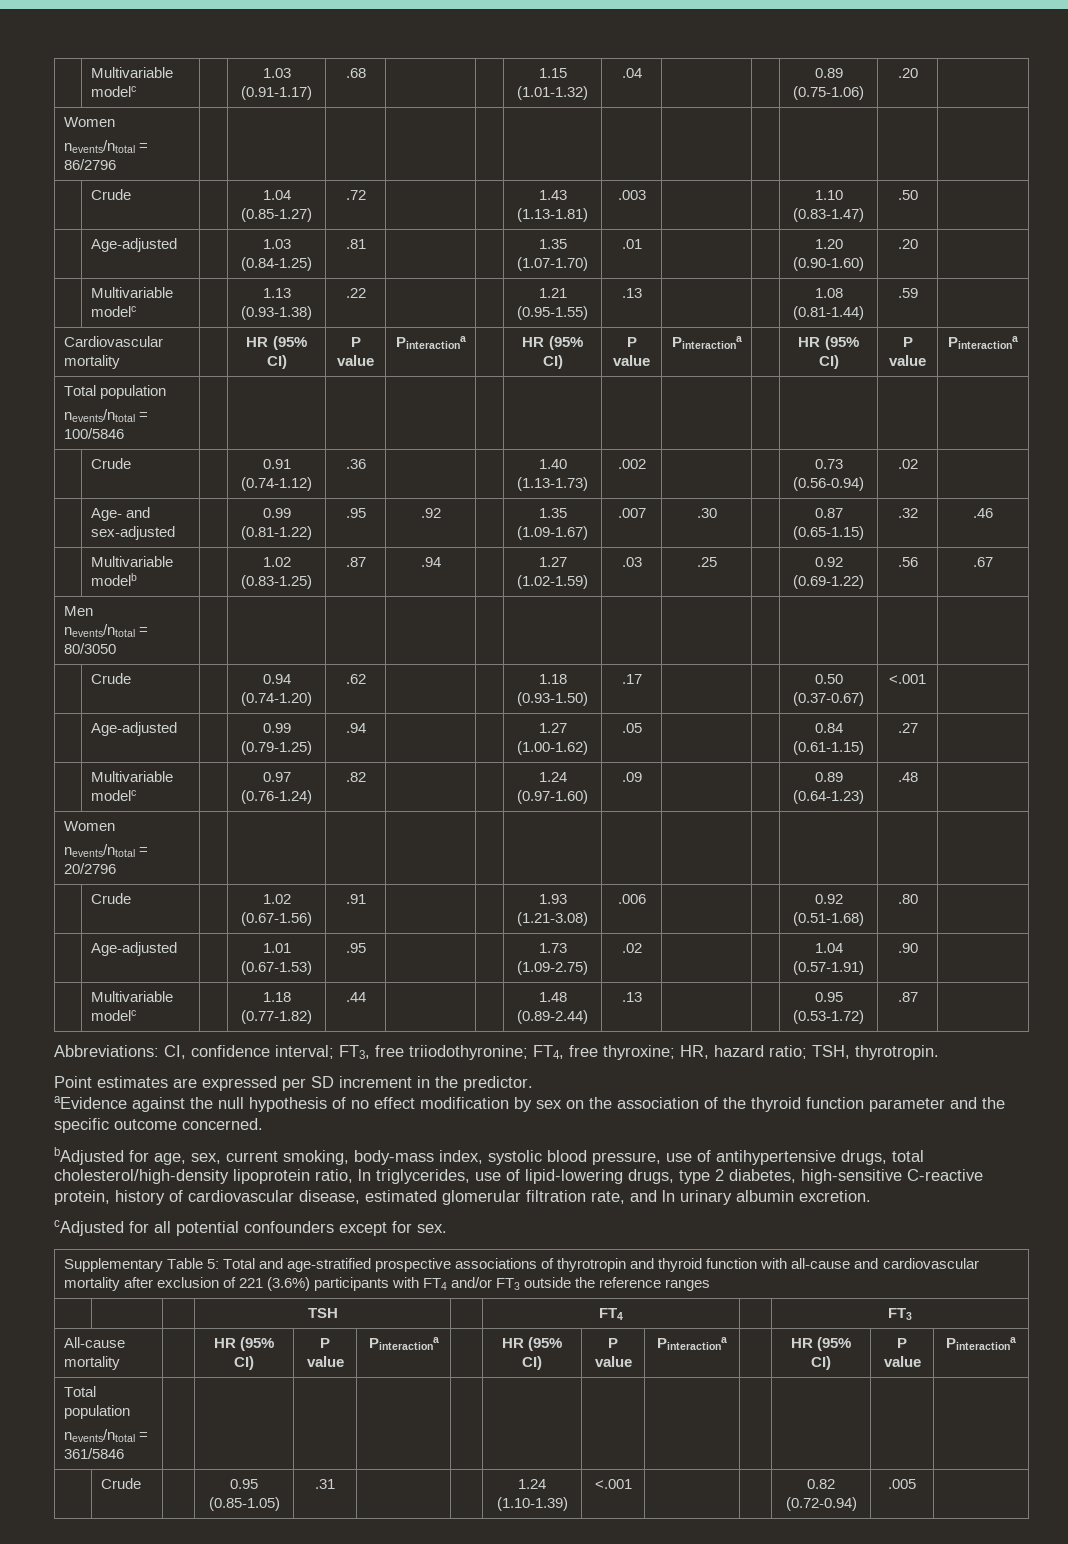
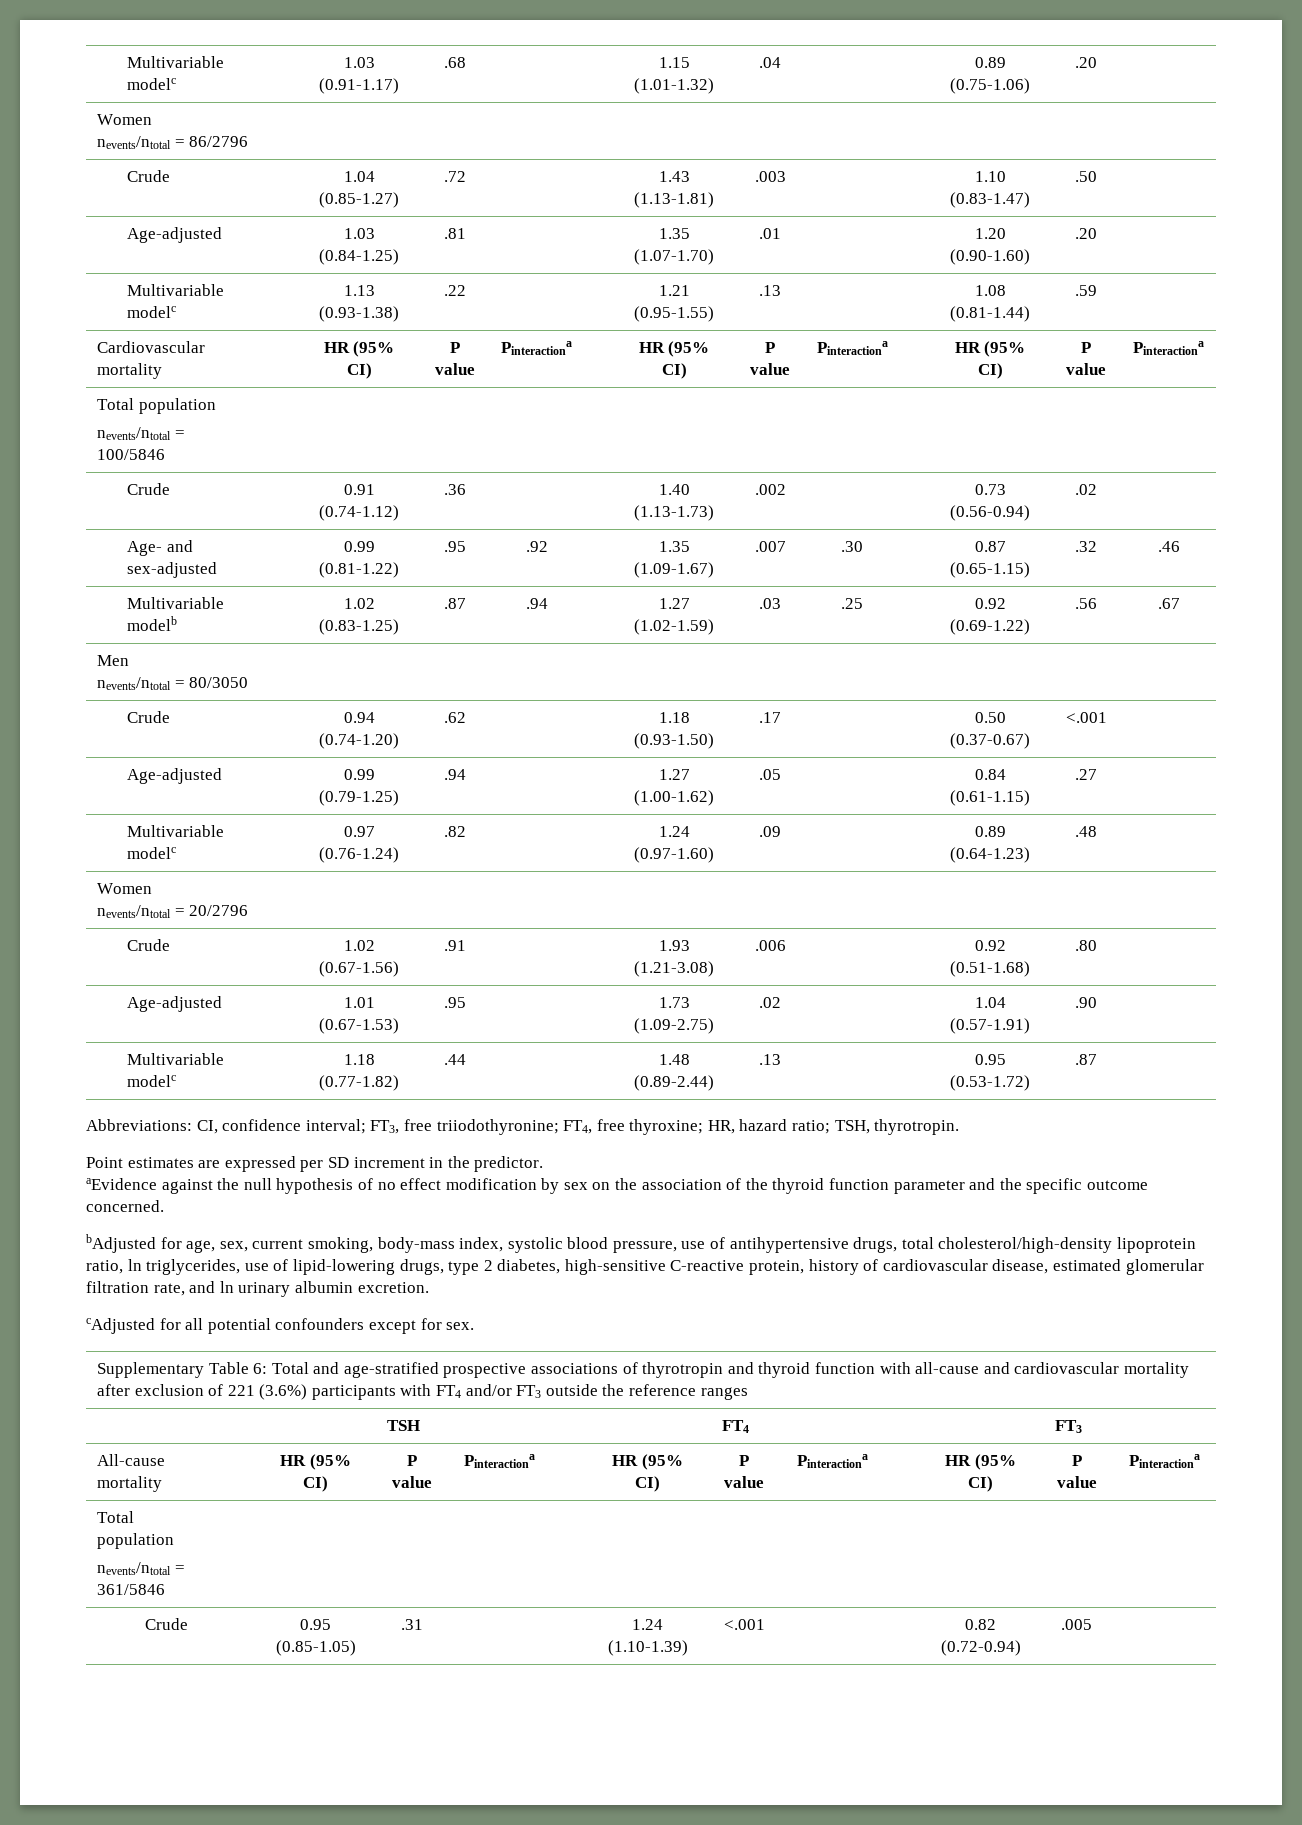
[206,1259,219,1269] 5: -> [253,1363,268,1374] 6:

